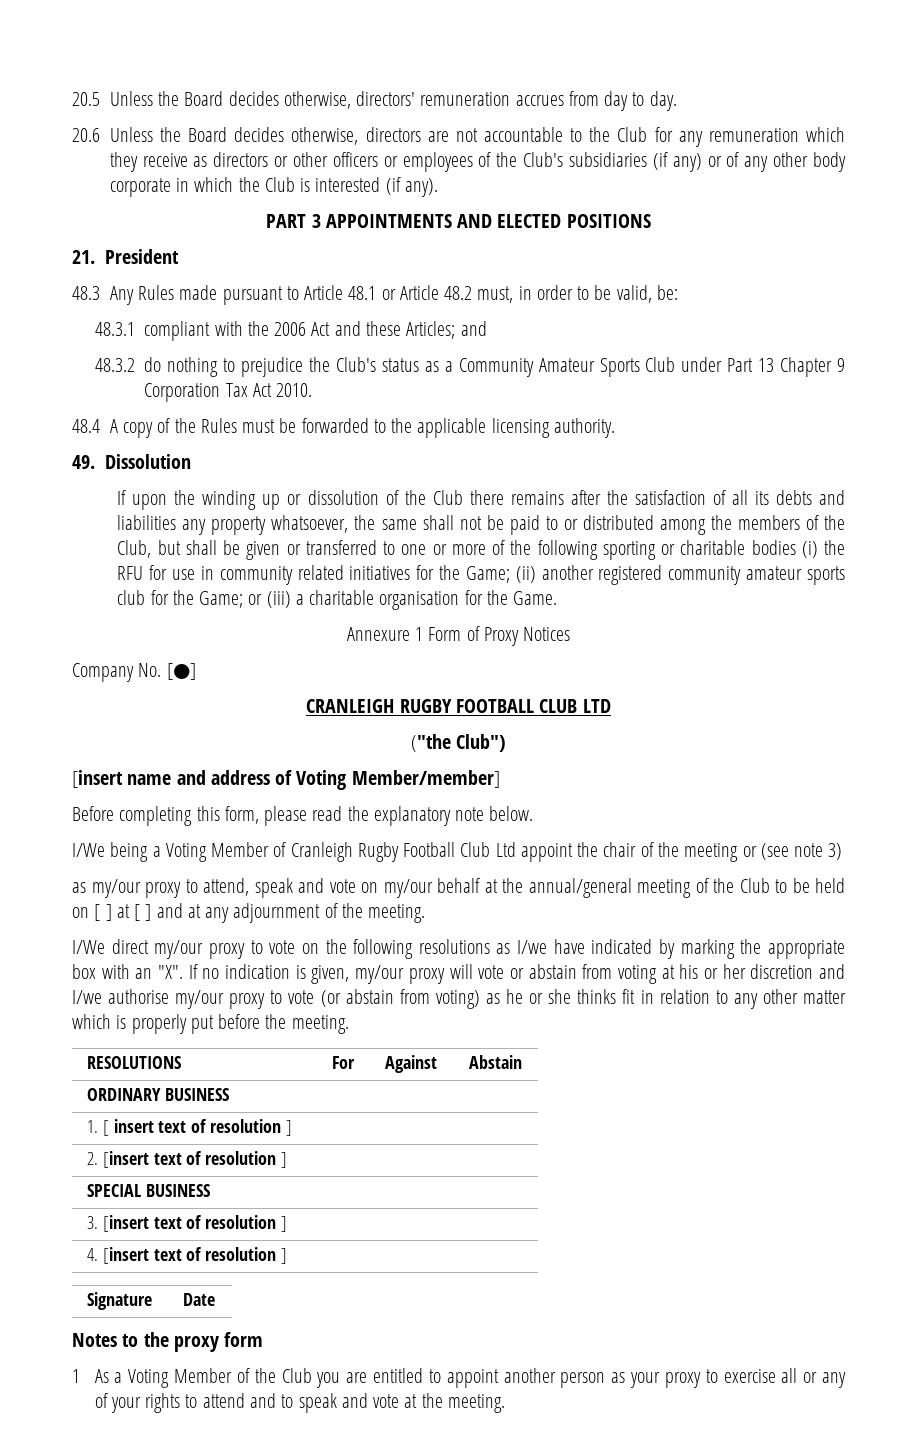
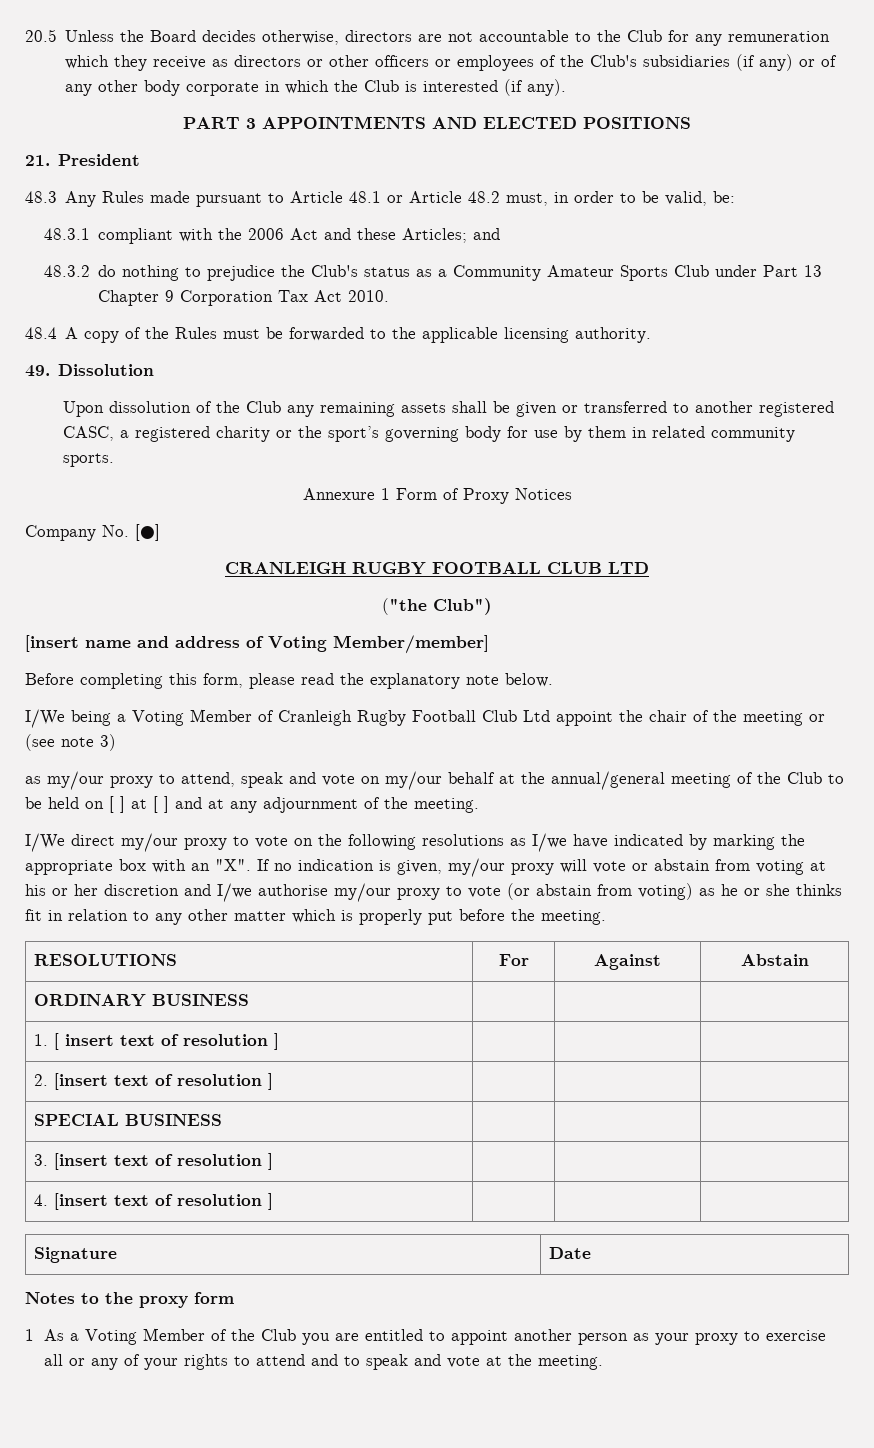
[356,91,677,111] [72,127,359,145] directors' remuneration accrues from day to day. // 20.6 Unless the Board decides otherwise, -> (340, 37) none
[117,490,846,510] [117,515,845,535] [117,540,181,558] If upon the winding up or dissolution of the Club there remains after the satisfaction of all its debts and liabilities any property whatsoever, the same shall not be paid to or distributed among the members of the Club, but -> [62,401,446,417] Upon dissolution of the Club any remaining assets
[401,540,846,560] [117,565,845,585] [117,590,558,610] one or more of the following sporting or charitable bodies (i) the RFU for use in community related initiatives for the Game; (ii) another registered community amateur sports club for the Game; or (iii) a charitable organisation for the Game. -> [694,401,834,417] [62,426,795,442] [62,453,114,467] another registered CASC, a registered charity or the sport’s governing body for use by them in related community sports.

